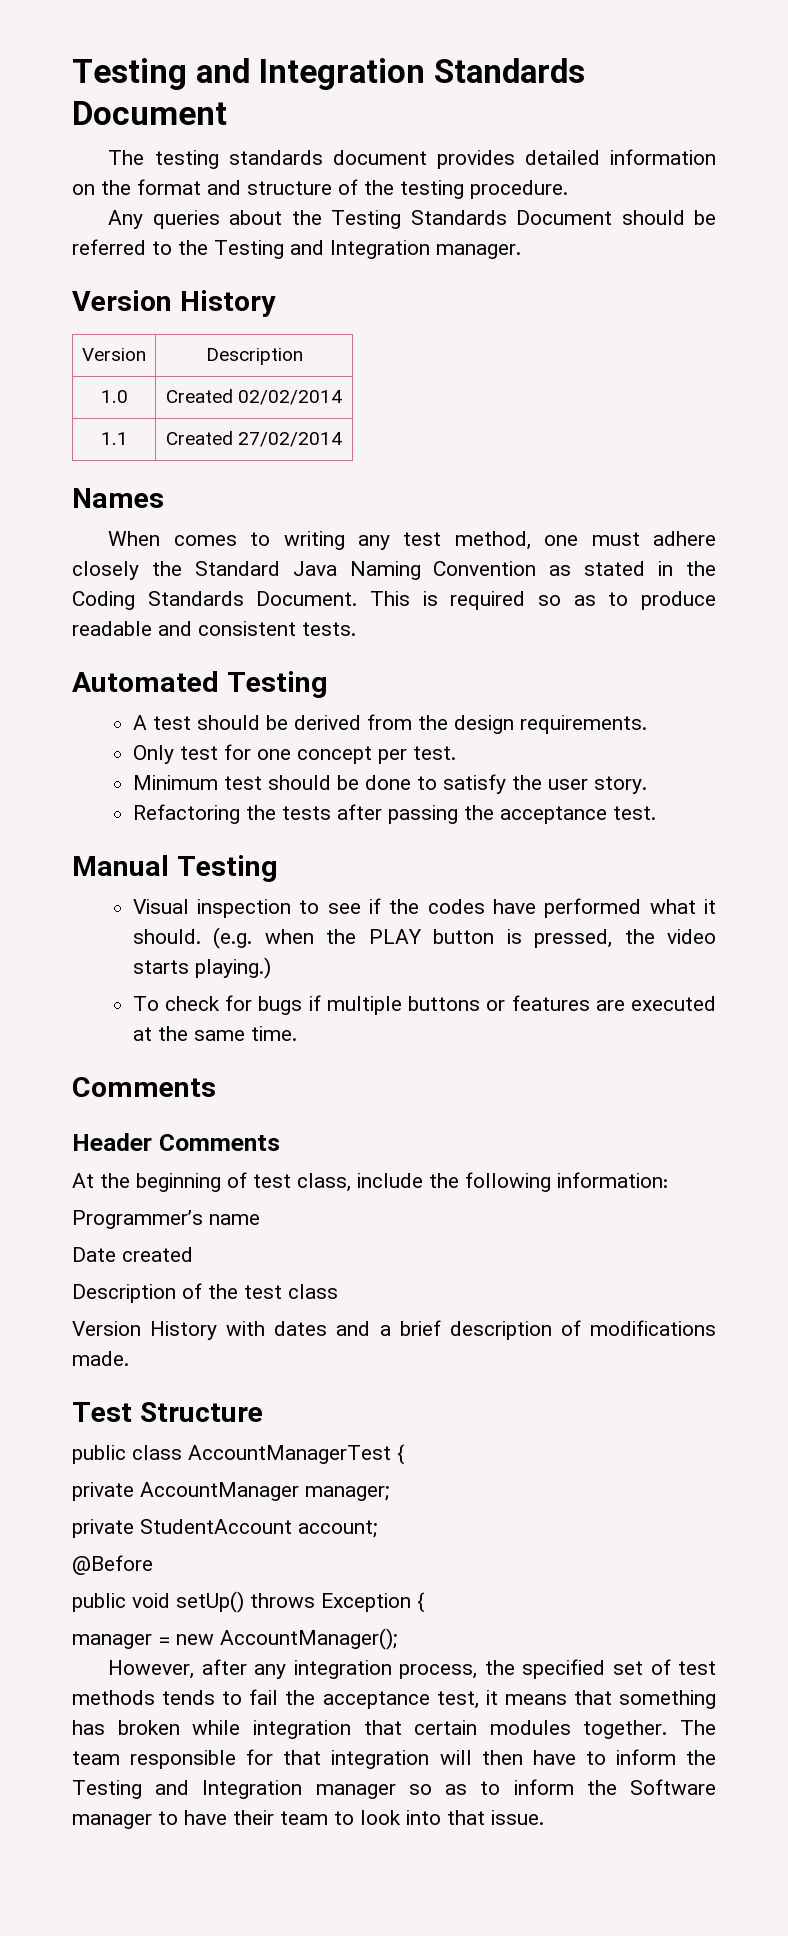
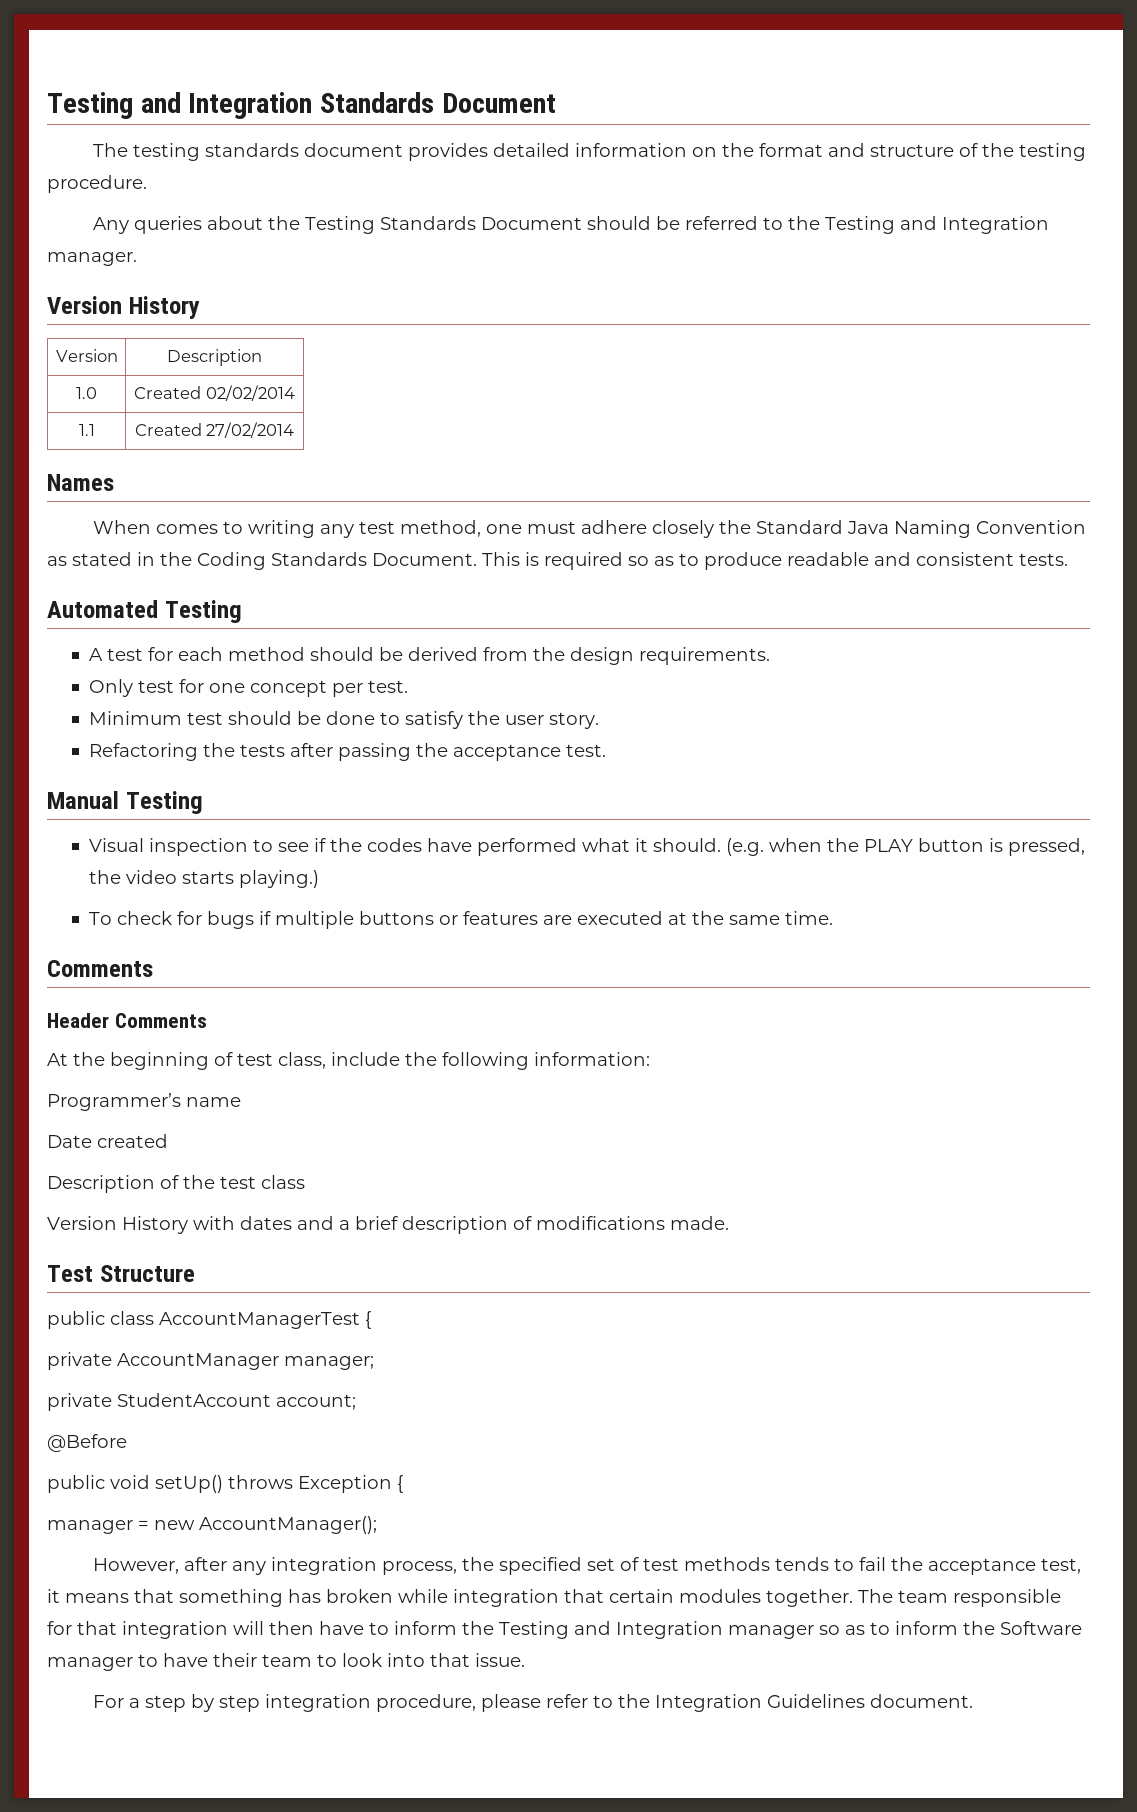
(191, 723) none -> [147,647,305,661] for each method
(544, 1817) none -> [93,1694,974,1712] // For a step by step integration procedure, please refer to the Integration Guidelines document.

